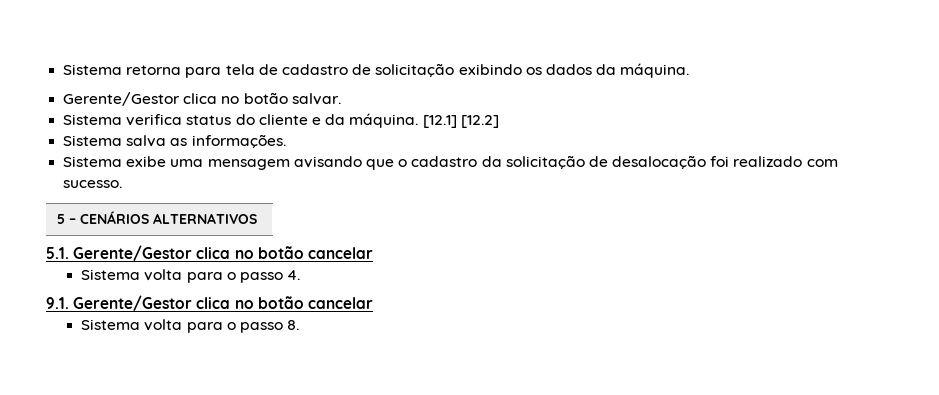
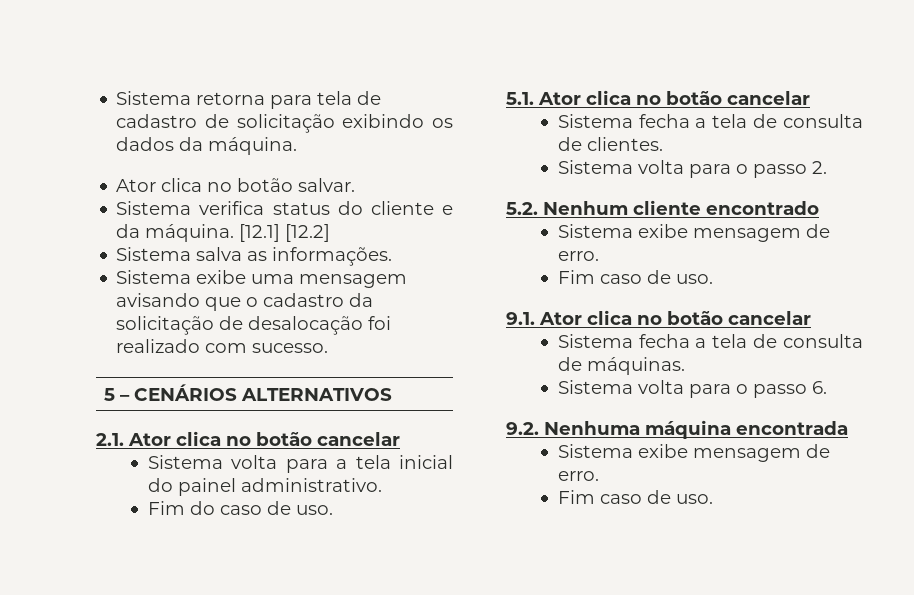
[63,92,181,106] Gerente/Gestor -> [116,179,157,192] Ator
[46,245,373,261] [81,269,301,283] [46,295,373,311] [81,319,300,333] 5.1. Gerente/Gestor clica no botão cancelar // Sistema volta para o passo 4. // 9.1. Gerente/Gestor clica no botão cancelar // Sistema volta para o passo 8. -> [96,431,400,446] [147,455,453,473] [147,478,382,496] [147,501,333,515] [506,90,810,105] [557,114,863,128] [557,137,663,151] [557,160,827,178] [506,200,819,215] [557,224,830,242] [557,251,599,261] [557,270,713,284] [506,310,811,325] [557,334,863,348] [557,357,685,375] [557,380,827,398] [506,420,848,439] [557,444,830,462] [557,471,599,481] [557,490,713,504] 2.1. Ator clica no botão cancelar // Sistema volta para a tela inicial do painel administrativo. // Fim do caso de uso. // 5.1. Ator clica no botão cancelar // Sistema fecha a tela de consulta de clientes. // Sistema volta para o passo 2. // 5.2. Nenhum cliente encontrado // Sistema exibe mensagem de erro. // Fim caso de uso. // 9.1. Ator clica no botão cancelar // Sistema fecha a tela de consulta de máquinas. // Sistema volta para o passo 6. // 9.2. Nenhuma máquina encontrada // Sistema exibe mensagem de erro. // Fim caso de uso.

